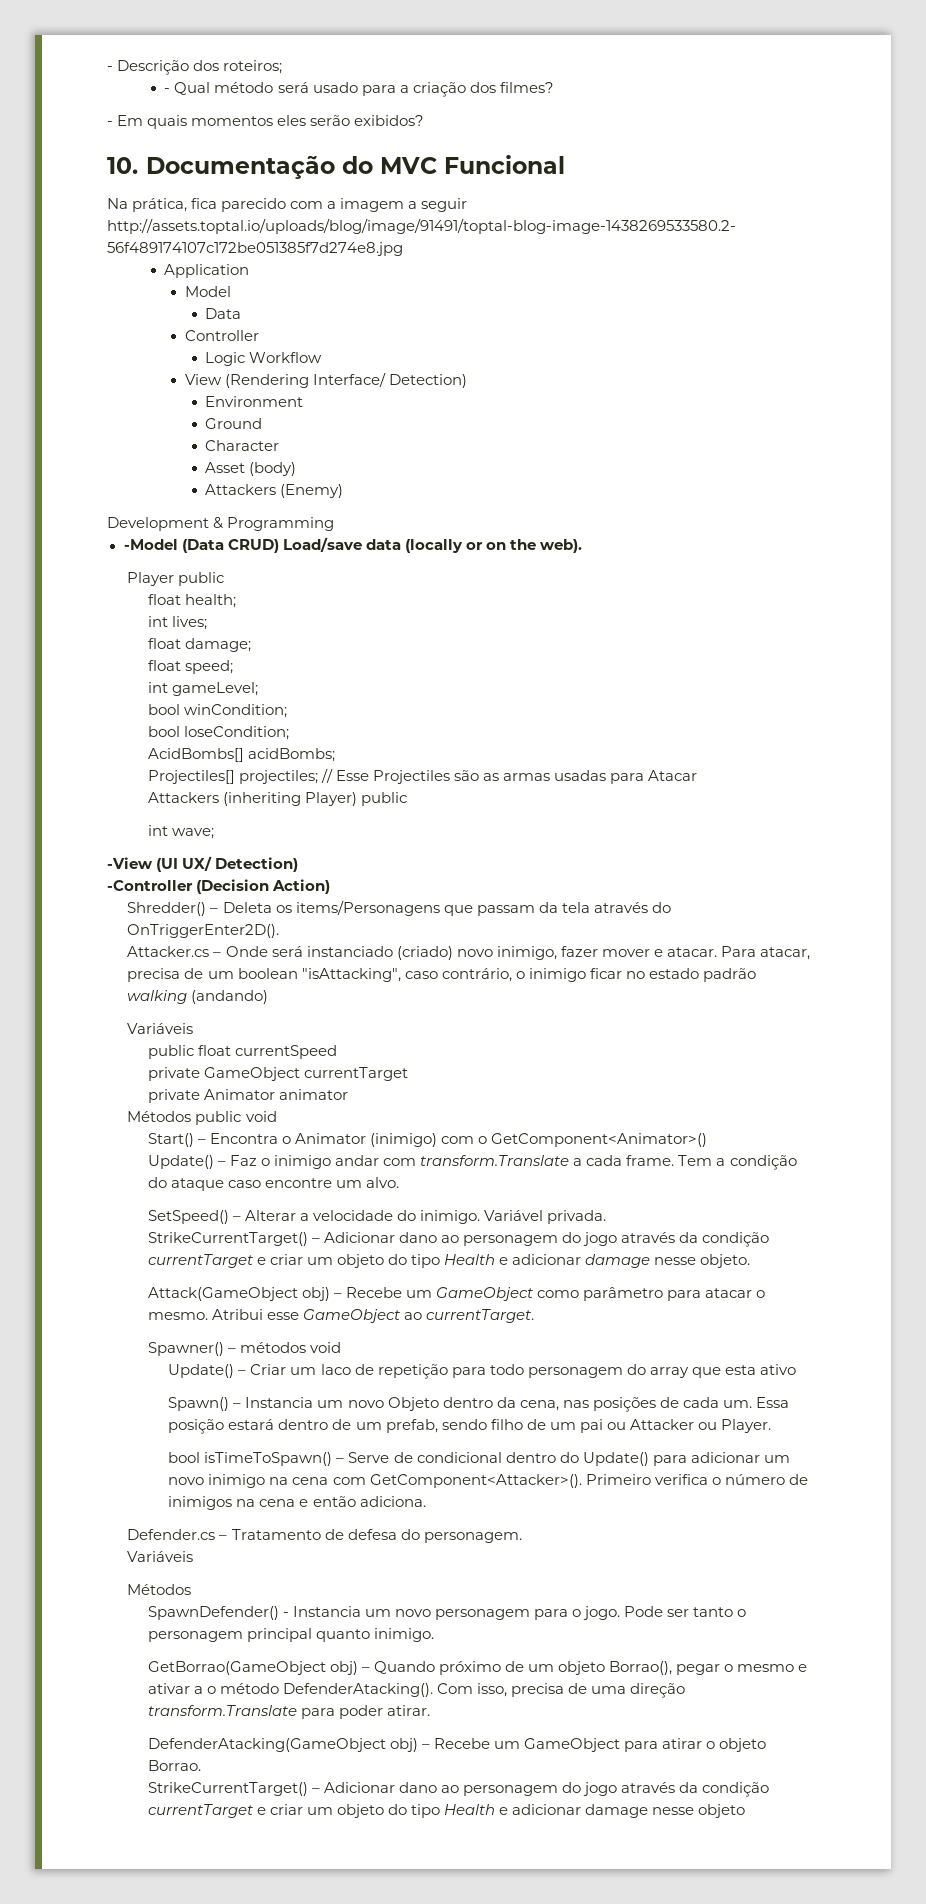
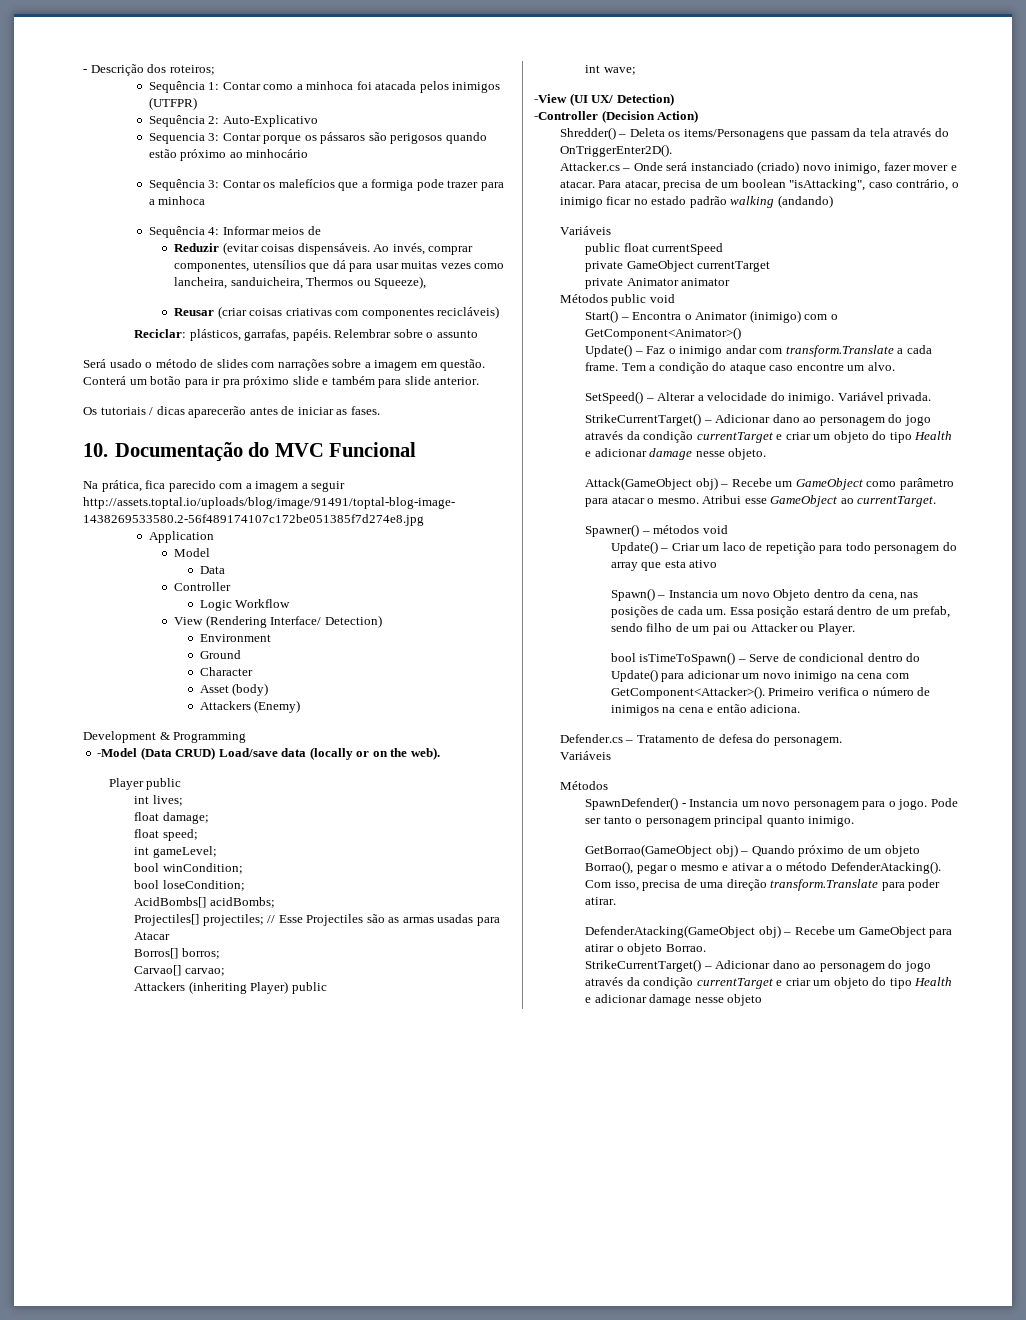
[164,82,554,97] [107,115,425,129] - Qual método será usado para a criação dos filmes? // - Em quais momentos eles serão exibidos? -> [148,81,501,93] [148,97,197,110] [148,115,318,127] [148,132,487,144] [148,149,309,161] [148,179,504,191] [148,196,206,205] [148,226,321,238] [174,242,474,255] [174,260,505,272] [174,276,427,289] [174,306,500,319] [134,329,478,341] [83,359,486,371] [83,376,480,388] [83,406,380,418] Sequência 1: Contar como a minhoca foi atacada pelos inimigos (UTFPR) // Sequência 2: Auto-Explicativo // Sequencia 3: Contar porque os pássaros são perigosos quando estão próximo ao minhocário // Sequência 3: Contar os malefícios que a formiga pode trazer para a minhoca // Sequência 4: Informar meios de // Reduzir (evitar coisas dispensáveis. Ao invés, comprar componentes, utensílios que dá para usar muitas vezes como lancheira, sanduicheira, Thermos ou Squeeze), // Reusar (criar coisas criativas com componentes recicláveis) // Reciclar: plásticos, garrafas, papéis. Relembrar sobre o assunto // Será usado o método de slides com narrações sobre a imagem em questão. Conterá um botão para ir pra próximo slide e também para slide anterior. // Os tutoriais / dicas aparecerão antes de iniciar as fases.
[147,594,236,608] // float health; -> (182, 784) none
(698, 775) none -> [134,948,220,959] [134,965,225,976] // Borros[] borros; // Carvao[] carvao;

